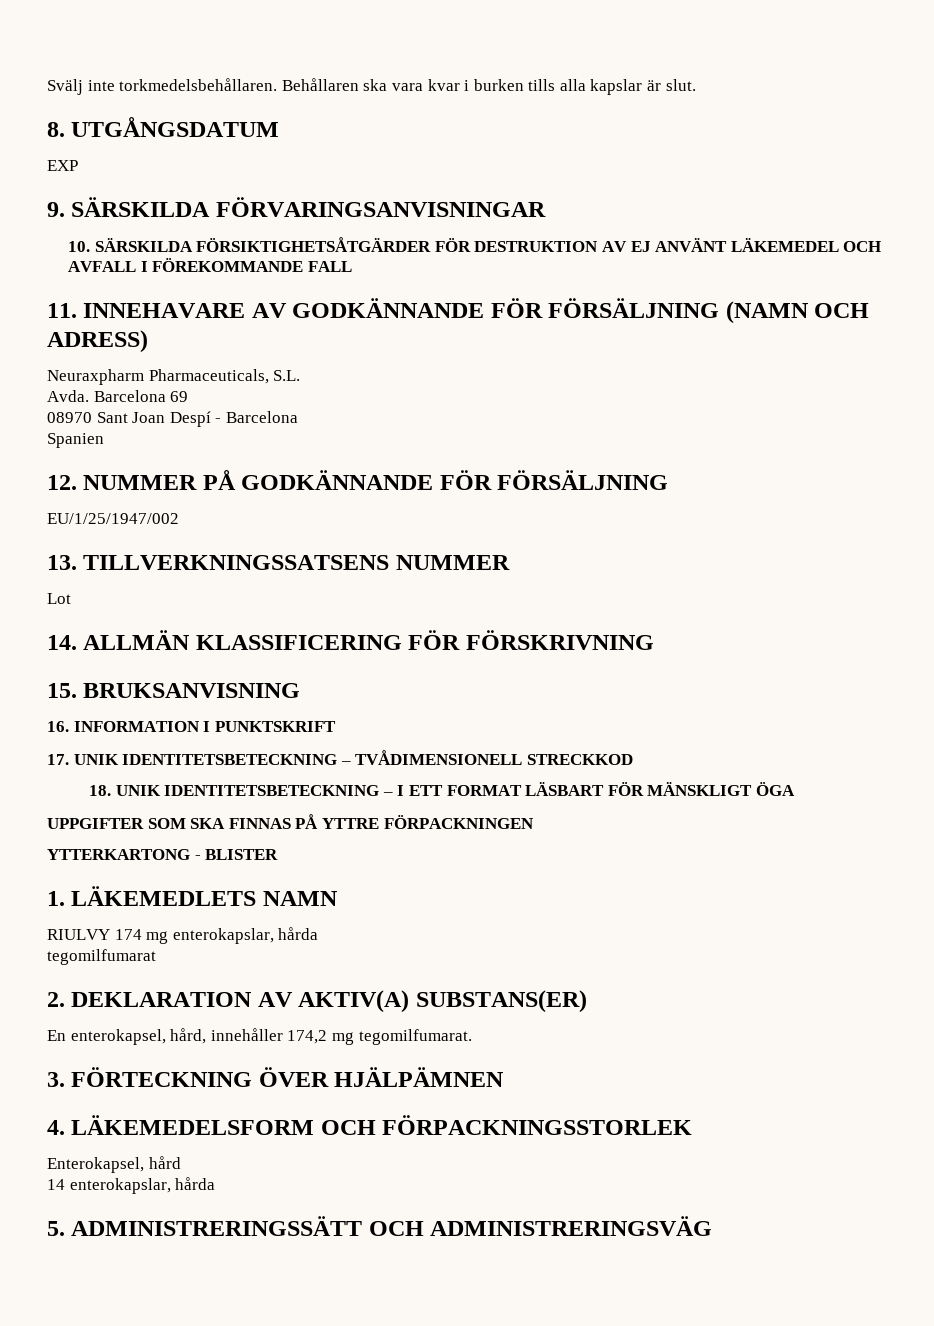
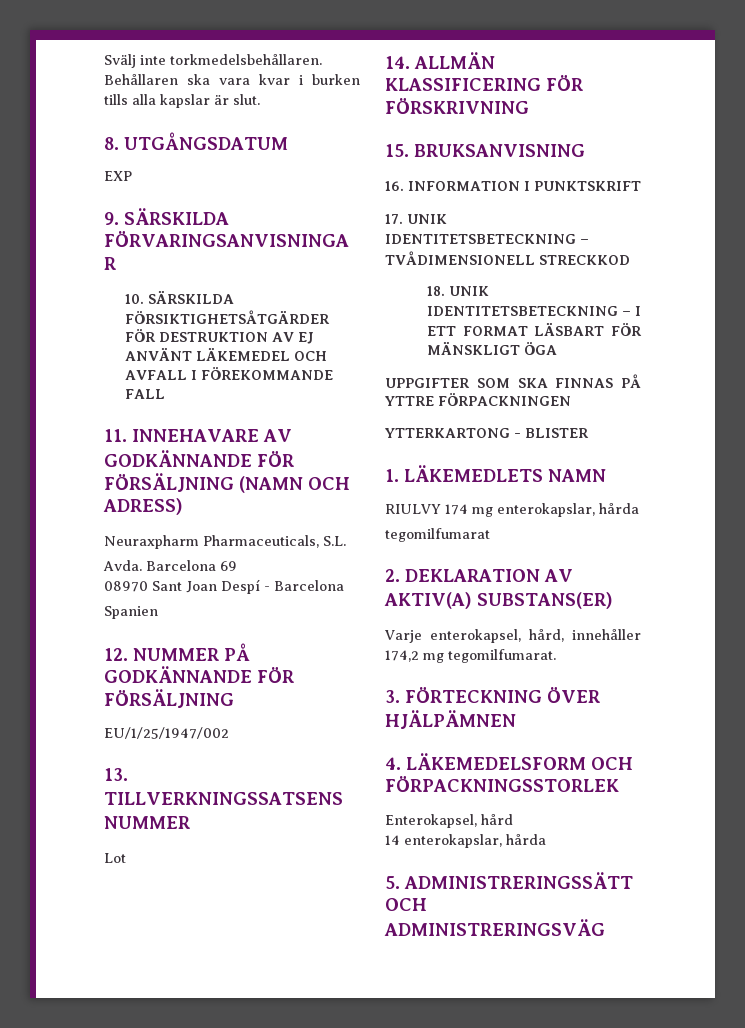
[47,1030,66,1041] En -> [384,630,422,643] Varje

